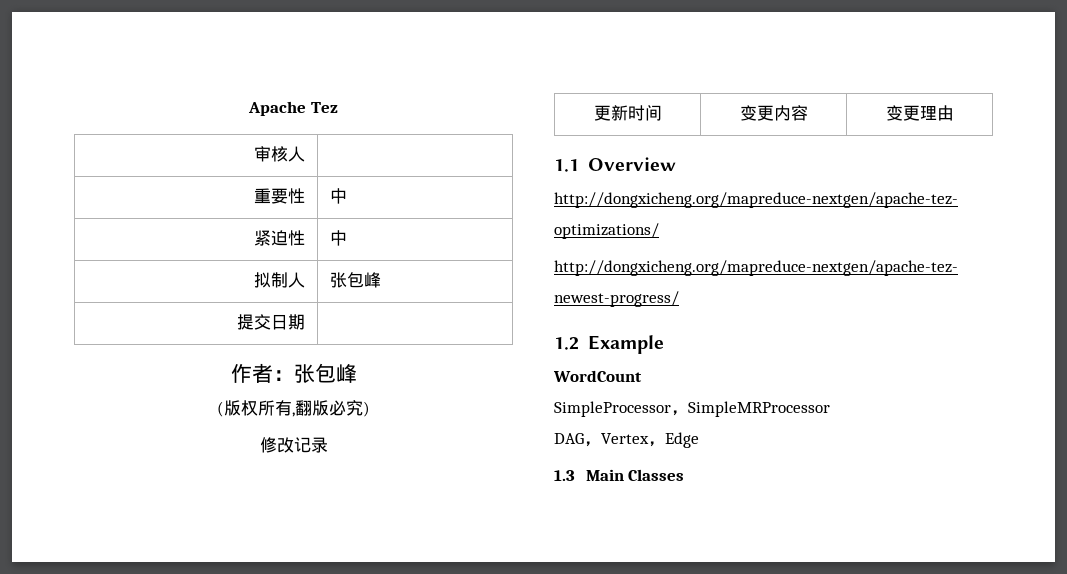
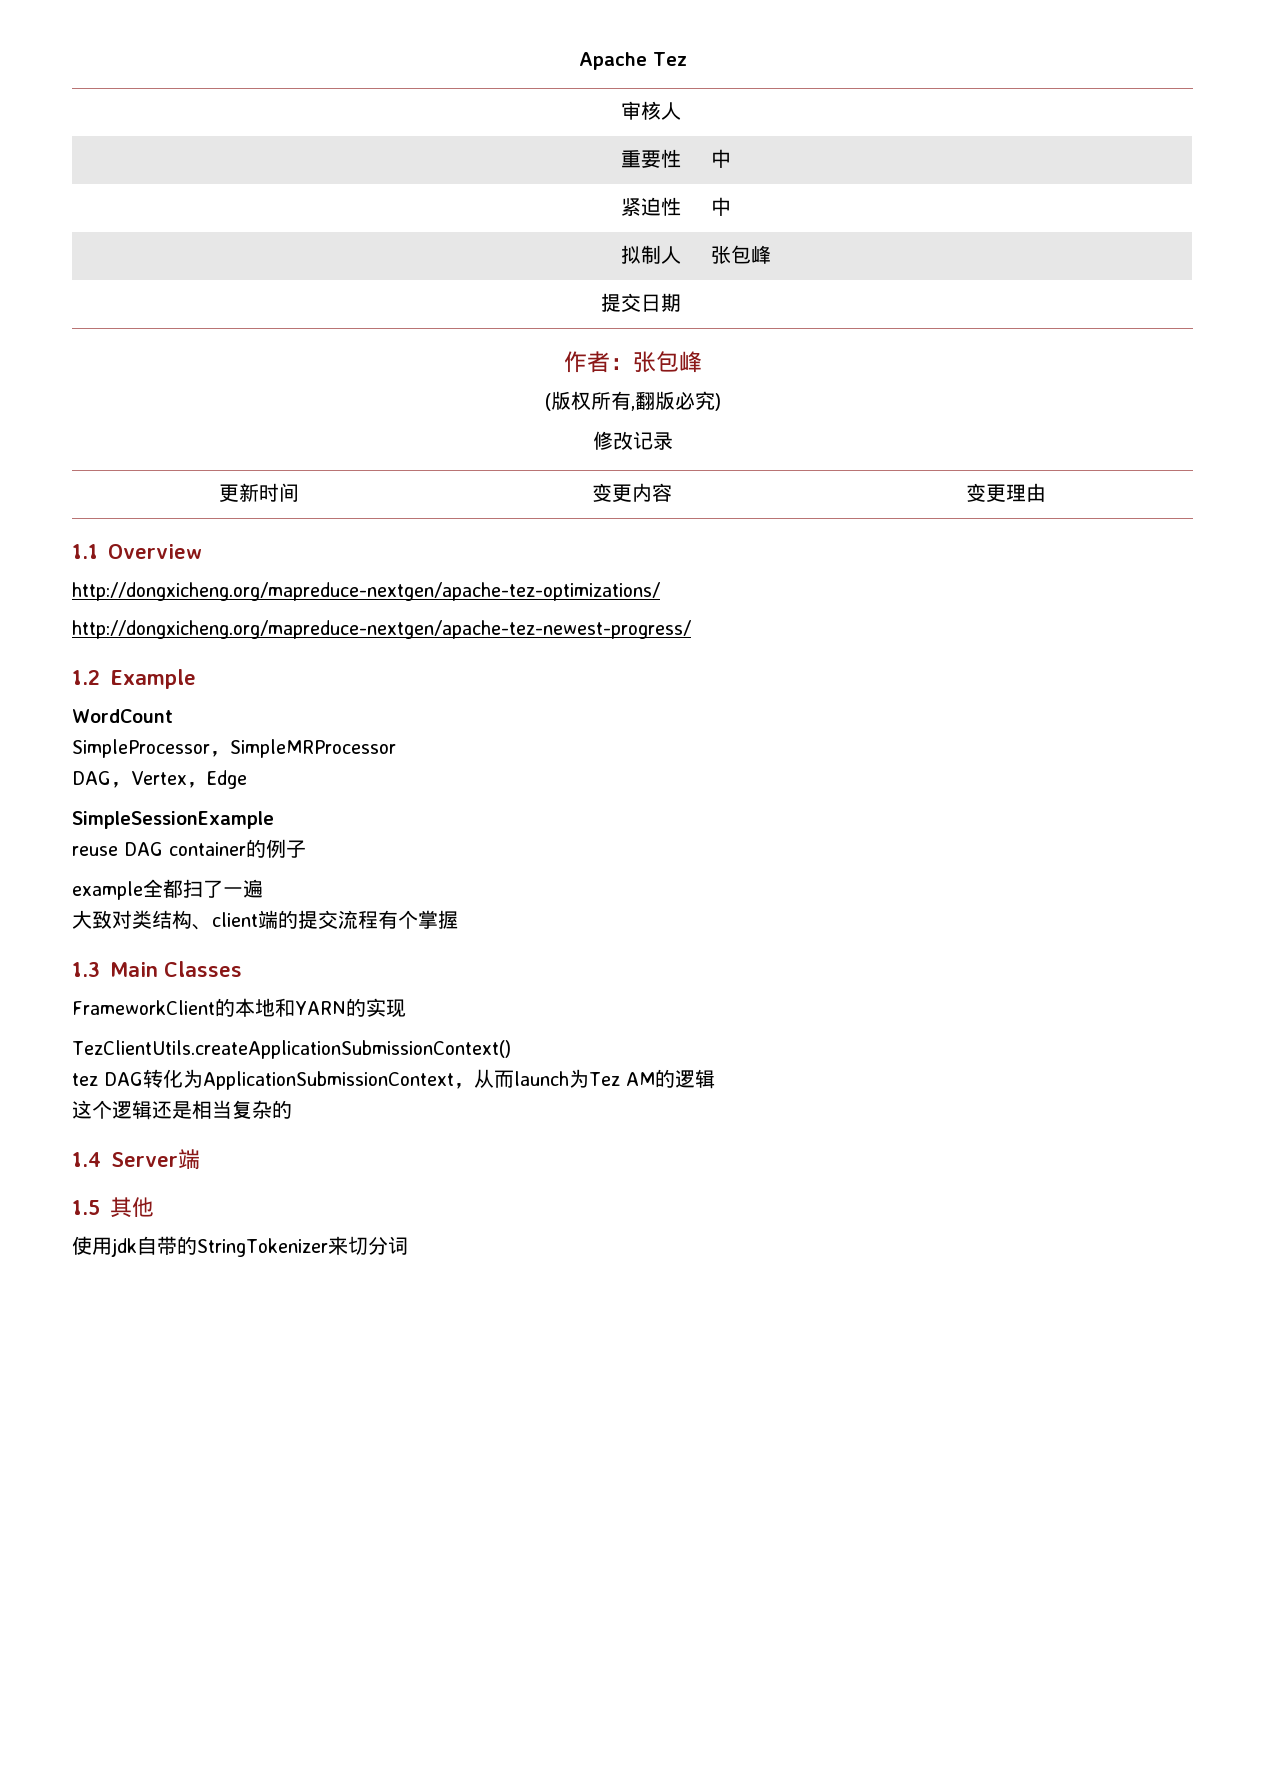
[554,469,685,481] 1.3 Main Classes -> [72,811,274,829] [72,839,306,858] [72,879,263,900] [72,910,458,930] [72,961,242,977] [72,998,406,1018] [72,1040,511,1059] [72,1069,715,1090] [72,1100,292,1120] [72,1149,200,1170] [72,1197,154,1218] [72,1236,408,1257] SimpleSessionExample // reuse DAG container的例子 // example全都扫了一遍 // 大致对类结构、client端的提交流程有个掌握 // 1.3 Main Classes // FrameworkClient的本地和YARN的实现 // TezClientUtils.createApplicationSubmissionContext() // tez DAG转化为ApplicationSubmissionContext，从而launch为Tez AM的逻辑 // 这个逻辑还是相当复杂的 // 1.4 Server端 // 1.5其他 // 使用jdk自带的StringTokenizer来切分词

